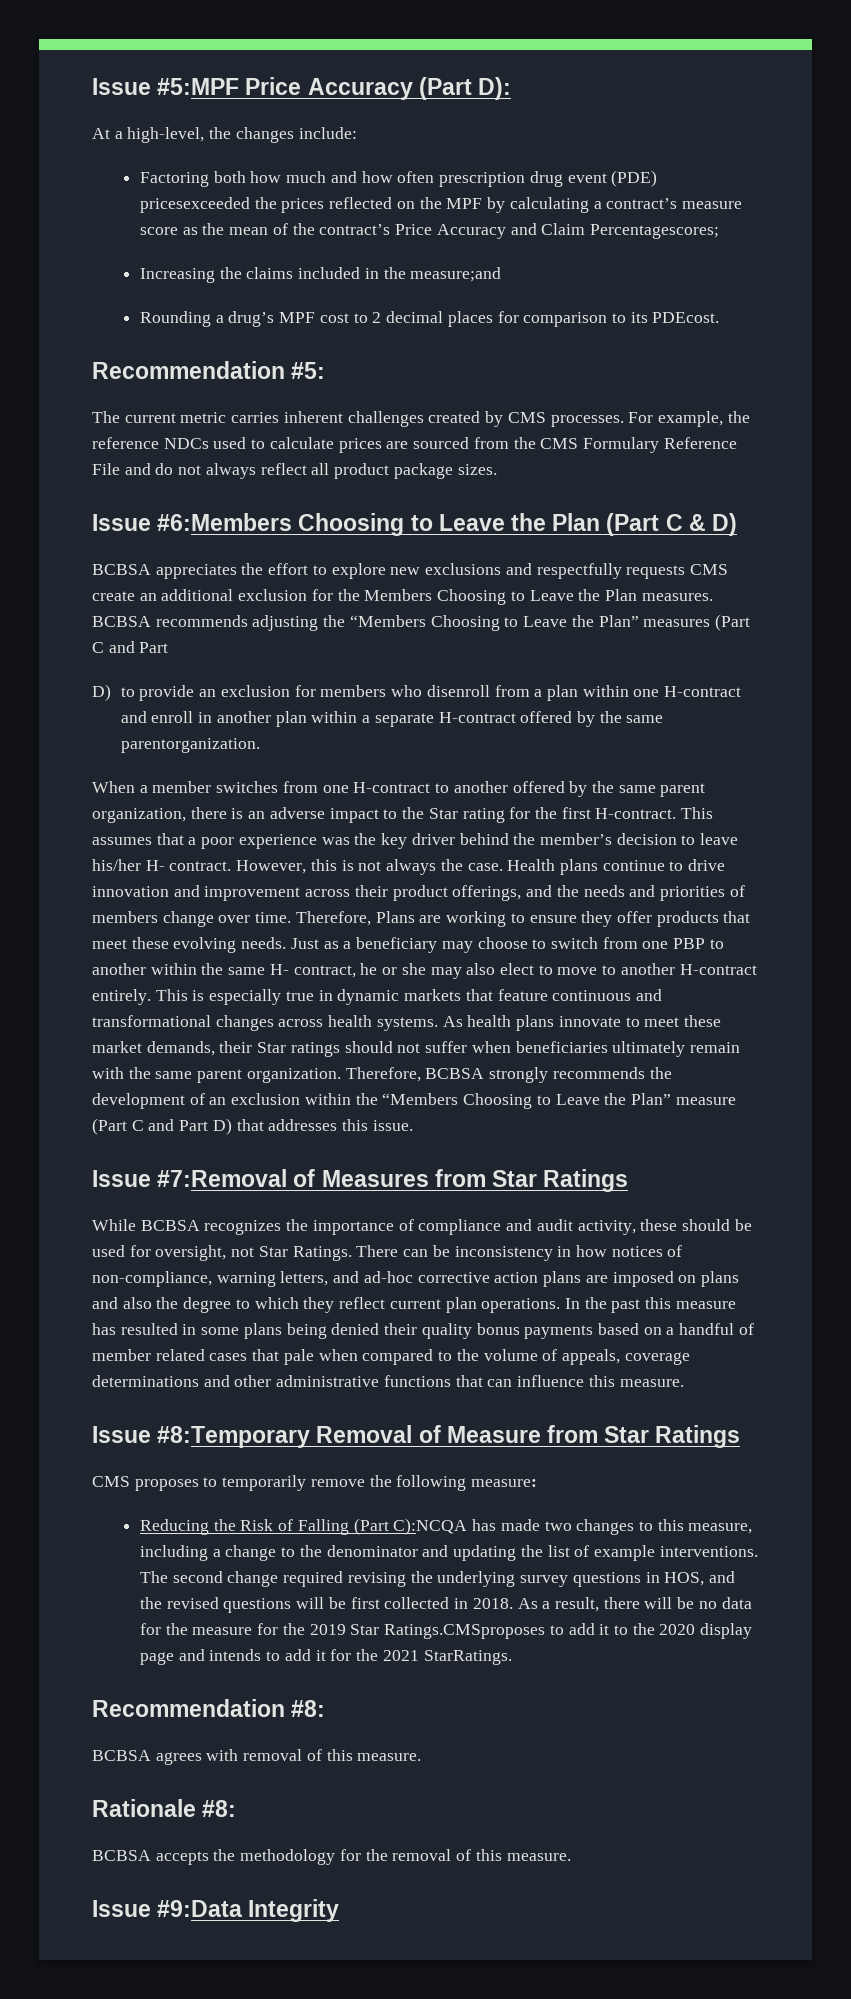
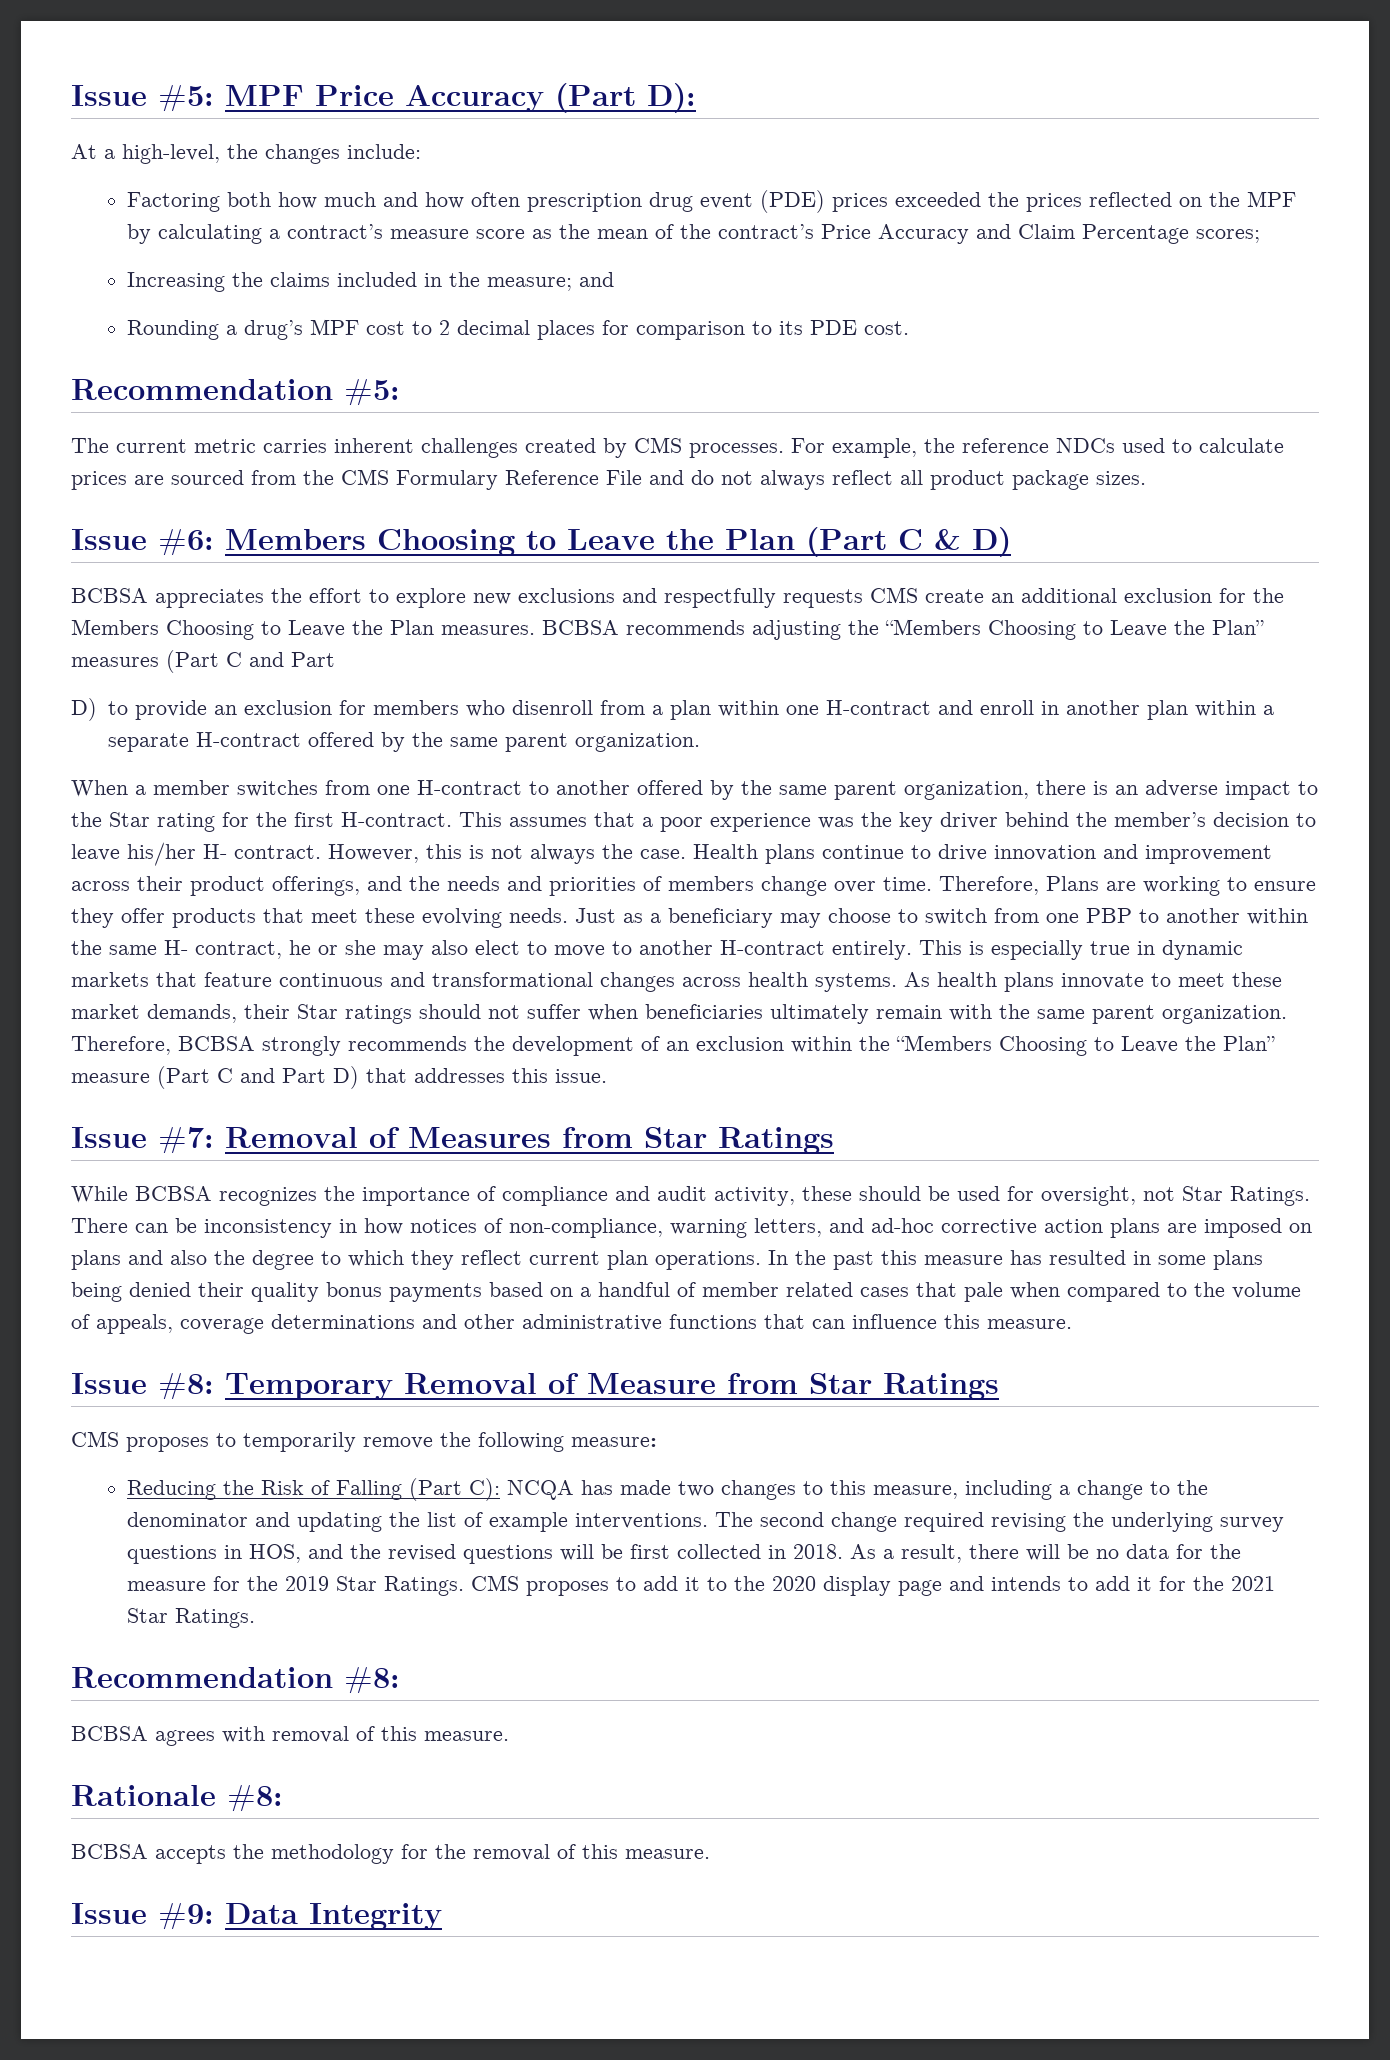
[92,78,240,95] Issue #5:MPF -> [71,85,304,112] Issue #5: MPF
[139,197,250,213] pricesexceeded -> [832,192,982,212] prices exceeded
[589,224,719,239] Percentagescores; -> [1082,224,1261,244] Percentage scores;
[410,267,502,282] measure;and -> [487,272,615,291] measure; and
[652,312,720,323] PDEcost. -> [810,320,910,335] PDE cost.
[157,513,293,531] #6:Members -> [158,529,366,556] #6: Members
[120,738,260,753] parentorganization. -> [504,733,700,752] parent organization.
[157,1169,288,1187] #7:Removal -> [158,1127,358,1154] #7: Removal
[157,1426,311,1448] #8:Temporary -> [158,1373,393,1400] #8: Temporary
[393,1518,468,1535] C):NCQA -> [469,1478,575,1501] C): NCQA
[384,1624,546,1639] Ratings.CMSproposes -> [384,1575,610,1596] Ratings. CMS proposes
[423,1650,512,1665] StarRatings. -> [127,1608,256,1628] Star Ratings.
[157,1900,243,1917] #9:Data -> [158,1903,298,1930] #9: Data

